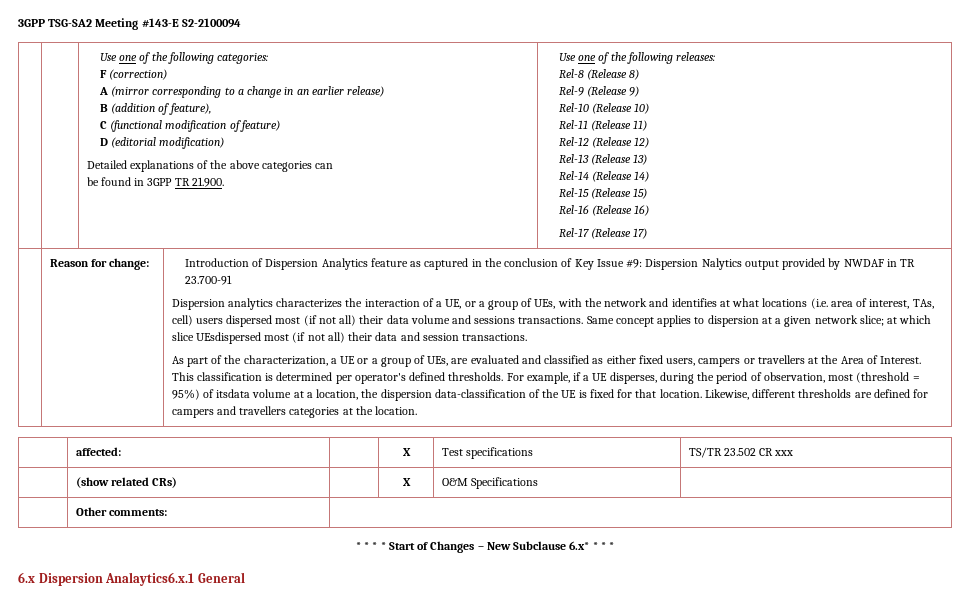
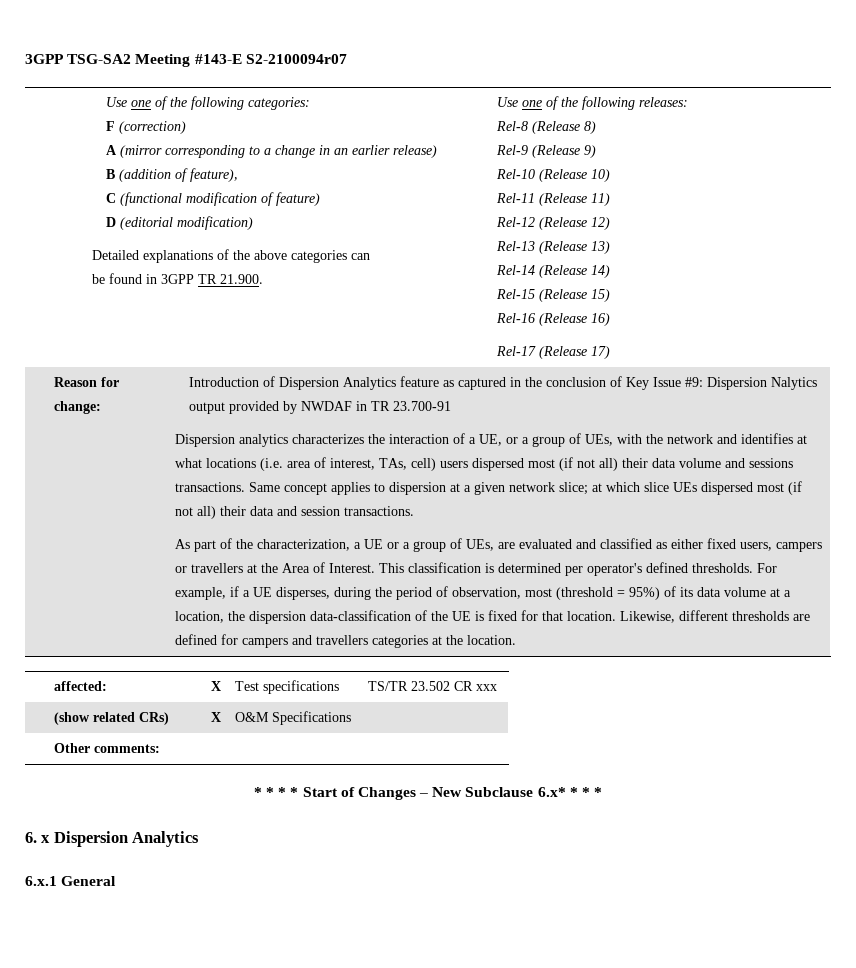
[181,18,241,28] S2-2100094 -> [245,54,347,64] S2-2100094r07
[195,332,261,344] UEsdispersed -> [673,482,754,495] UEs dispersed
[216,389,251,398] itsdata -> [680,587,722,597] its data
[18,572,195,586] 6.x Dispersion Analaytics6.x.1 -> [25,831,200,847] [25,876,57,886] 6. x Dispersion Analytics // 6.x.1

